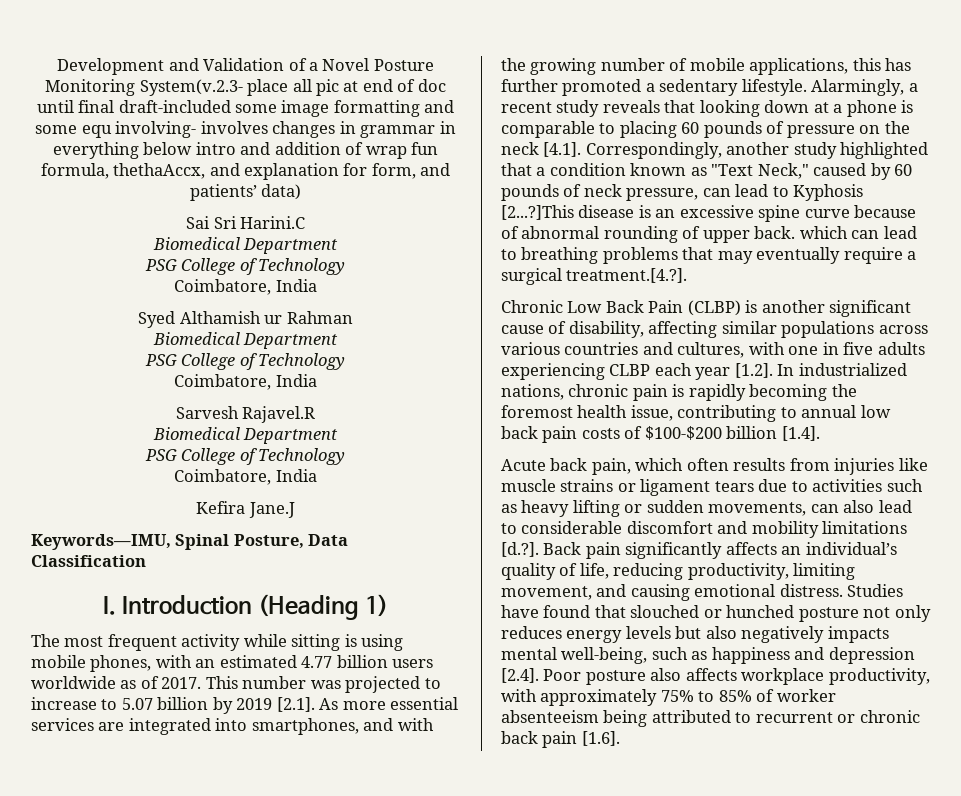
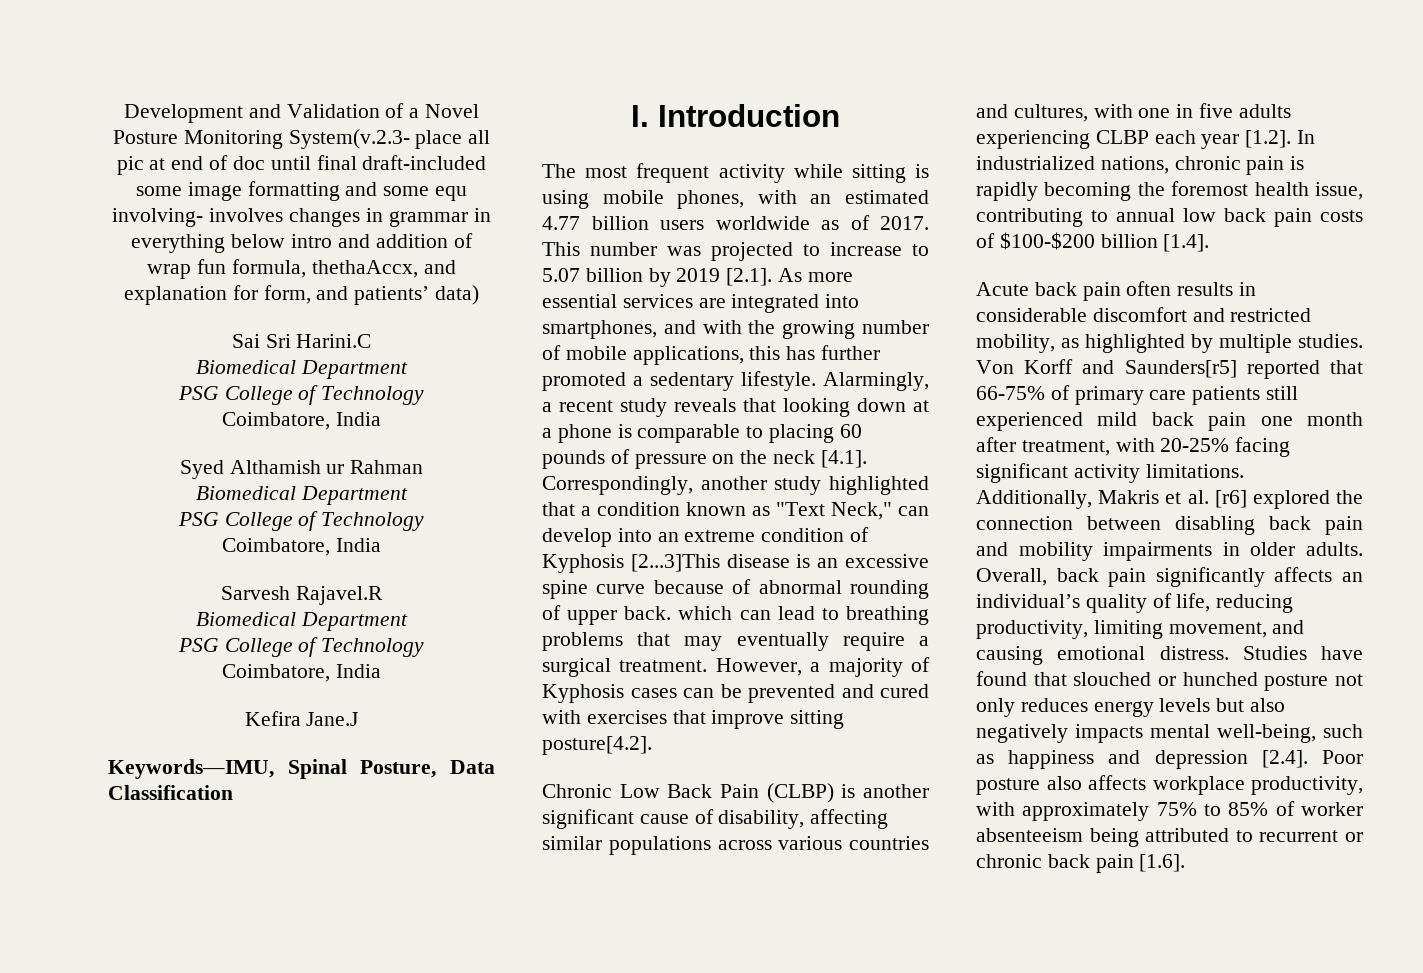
[258,594,389,620] (Heading 1) -> (840, 115) none
[813,163,913,180] [501,184,864,201] [501,205,574,220] caused by 60 pounds of neck pressure, can lead to Kyphosis [2...?]This -> [898,506,929,516] [542,527,870,547] [542,554,720,573] can develop into an extreme condition of Kyphosis [2...3]This
[566,268,688,283] treatment.[4.?]. -> [619,657,930,677] [542,684,929,703] [542,710,845,729] [542,736,652,755] treatment. However, a majority of Kyphosis cases can be prevented and cured with exercises that improve sitting posture[4.2].
[591,458,928,475] [501,479,923,496] [501,500,912,517] [501,521,908,538] [501,542,582,557] pain, which often results from injuries like muscle strains or ligament tears due to activities such as heavy lifting or sudden movements, can also lead to considerable discomfort and mobility limitations [d.?]. Back -> [1082,281,1257,301] [976,307,1312,322] [976,334,1363,353] [976,359,1363,379] [976,385,1299,405] [976,412,1363,431] [976,437,1291,457] [976,463,1244,483] [976,490,1363,509] [976,516,1363,535] [976,542,1363,561] [976,568,1099,586] pain often results in considerable discomfort and restricted mobility, as highlighted by multiple studies. Von Korff and Saunders[r5] reported that 66-75% of primary care patients still experienced mild back pain one month after treatment, with 20-25% facing significant activity limitations. Additionally, Makris et al. [r6] explored the connection between disabling back pain and mobility impairments in older adults. Overall, back

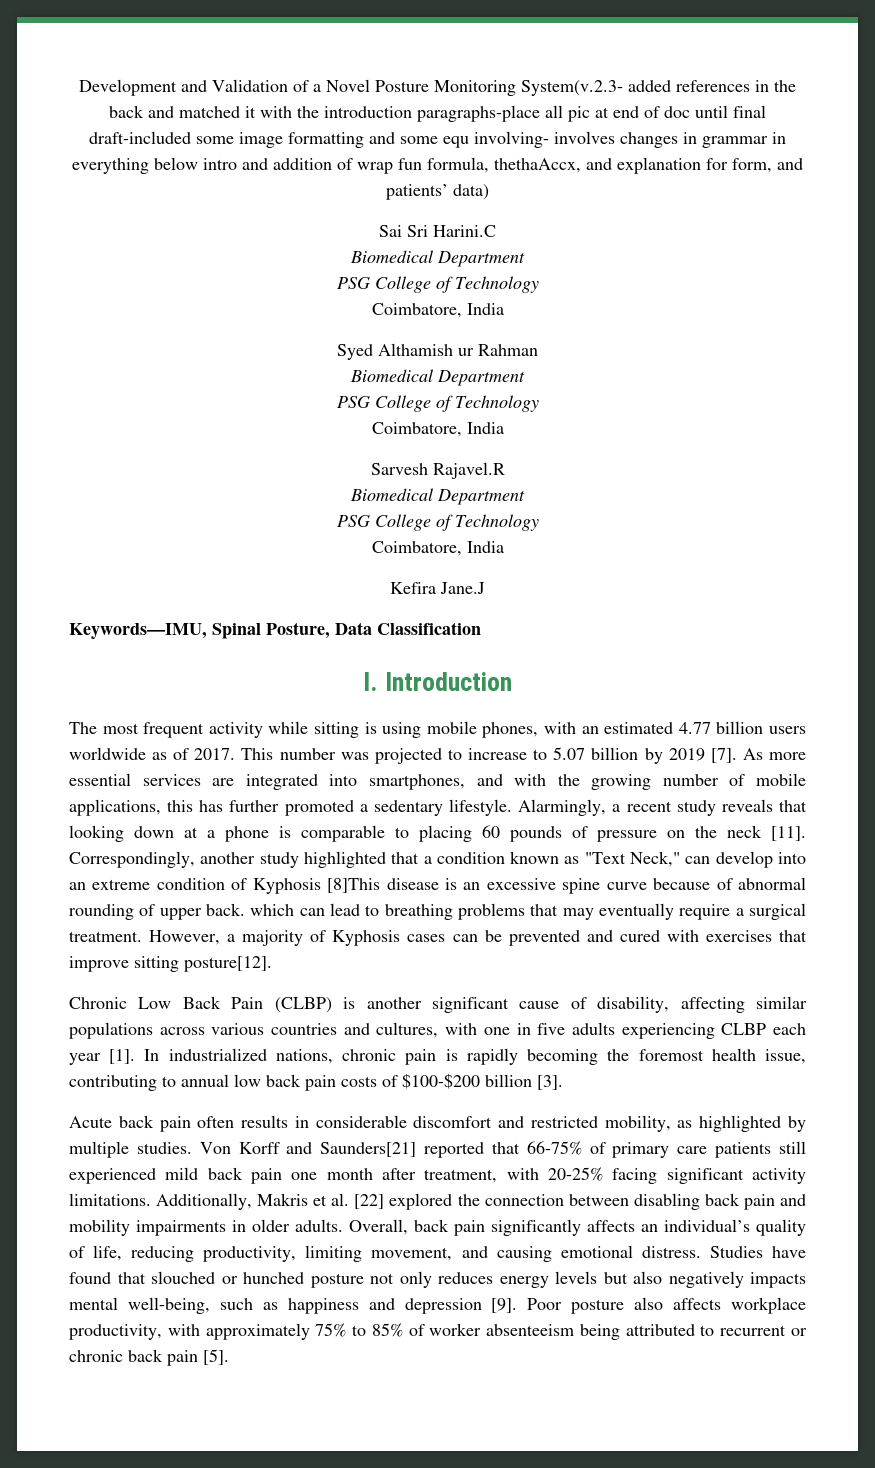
[415,130,463,149] place -> [628,80,796,92] [109,105,540,122] added references in the back and matched it with the introduction paragraphs-place
[726,268,773,286] [2.1]. -> [710,748,737,763] [7].
[820,450,867,468] [4.1]. -> [771,826,806,841] [11].
[630,554,720,572] [2...3]This -> [327,878,381,893] [8]This
[542,736,652,755] posture[4.2]. -> [184,956,272,972] posture[12].
[1245,130,1292,148] [1.2]. -> [109,1049,136,1064] [1].
[1163,234,1210,252] [1.4]. -> [537,1075,563,1090] [3].
[1124,360,1237,378] Saunders[r5] -> [320,1142,417,1157] Saunders[21]
[1214,490,1247,508] [r6] -> [354,1194,385,1209] [22]
[1261,750,1308,768] [2.4]. -> [491,1298,518,1313] [9].
[1139,854,1186,872] [1.6]. -> [203,1349,229,1365] [5].

